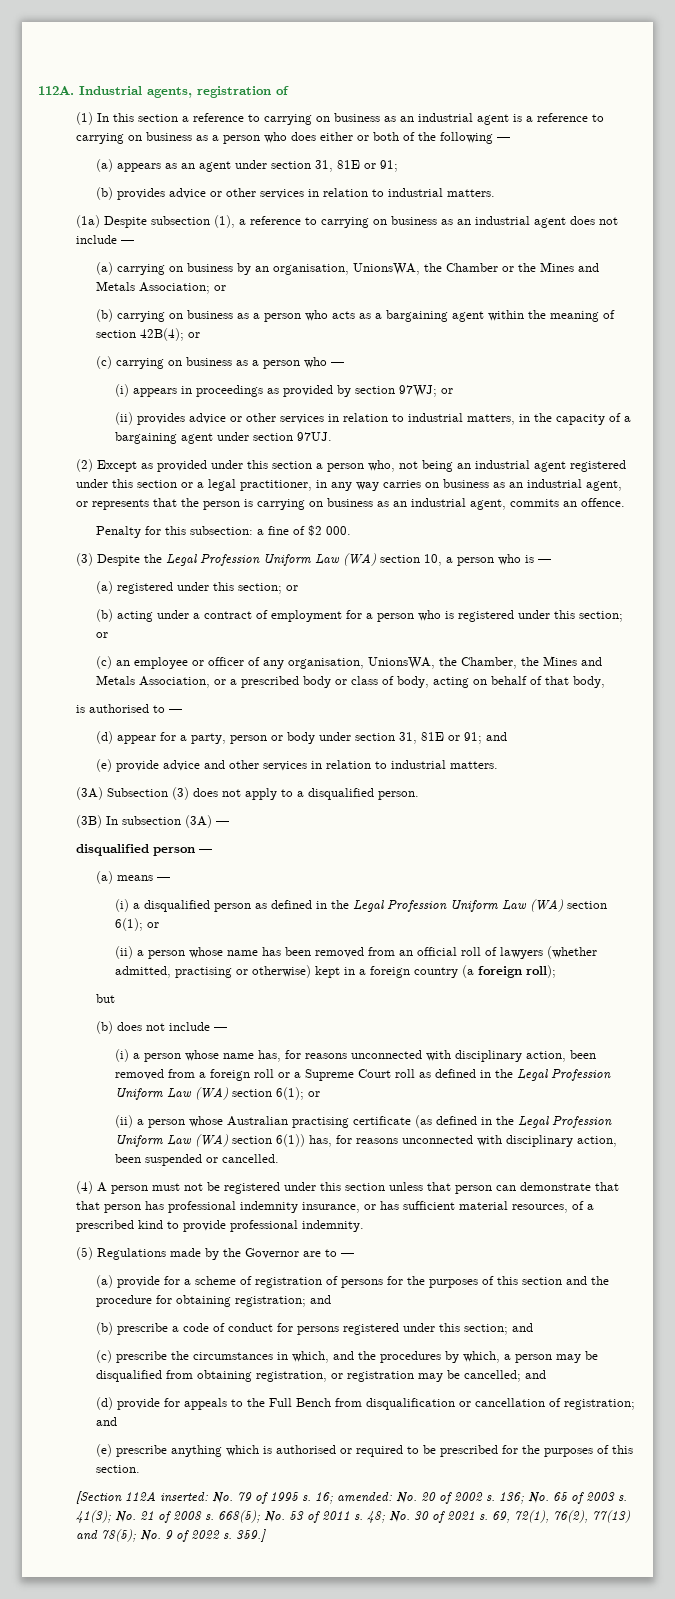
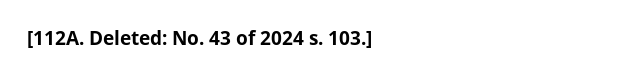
[38,86,289,98] [76,112,605,125] [76,132,511,144] [95,159,398,172] [95,187,495,200] [76,215,619,228] [76,235,135,244] [95,262,599,275] [95,281,226,294] [95,309,615,322] [95,328,200,341] [95,356,344,369] [114,384,453,397] [114,412,631,425] [114,432,332,444] [76,459,627,472] [76,479,623,491] [76,498,626,510] [95,525,351,538] [76,553,552,566] [95,581,298,594] [95,609,623,622] [95,632,108,638] [95,656,602,669] [95,675,605,688] [76,704,183,713] [95,731,507,744] [95,759,498,772] [76,787,420,800] [76,815,230,828] [76,844,213,856] [95,871,170,884] [114,899,607,912] [114,918,159,931] [114,946,597,959] [114,965,556,978] [95,994,115,1003] [95,1021,227,1034] [114,1049,596,1062] [114,1069,611,1081] [114,1087,320,1100] [114,1115,612,1128] [114,1134,617,1147] [114,1154,279,1166] [76,1181,620,1194] [76,1201,595,1213] [76,1220,365,1232] [76,1247,355,1260] [95,1275,609,1288] [95,1295,331,1307] [95,1322,533,1335] [95,1350,598,1363] [95,1370,546,1382] [95,1397,635,1410] [95,1417,117,1426] [95,1444,633,1457] [95,1465,140,1473] [76,1491,628,1504] [76,1510,631,1523] [76,1529,267,1542] 112A. Industrial agents, registration of // (1) In this section a reference to carrying on business as an industrial agent is a reference to carrying on business as a person who does either or both of the following — // (a) appears as an agent under section 31, 81E or 91; // (b) provides advice or other services in relation to industrial matters. // (1a) Despite subsection (1), a reference to carrying on business as an industrial agent does not include — // (a) carrying on business by an organisation, UnionsWA, the Chamber or the Mines and Metals Association; or // (b) carrying on business as a person who acts as a bargaining agent within the meaning of section 42B(4); or // (c) carrying on business as a person who — // (i) appears in proceedings as provided by section 97WJ; or // (ii) provides advice or other services in relation to industrial matters, in the capacity of a bargaining agent under section 97UJ. // (2) Except as provided under this section a person who, not being an industrial agent registered under this section or a legal practitioner, in any way carries on business as an industrial agent, or represents that the person is carrying on business as an industrial agent, commits an offence. // Penalty for this subsection: a fine of $2 000. // (3) Despite the Legal Profession Uniform Law (WA) section 10, a person who is — // (a) registered under this section; or // (b) acting under a contract of employment for a person who is registered under this section; or // (c) an employee or officer of any organisation, UnionsWA, the Chamber, the Mines and Metals Association, or a prescribed body or class of body, acting on behalf of that body, // is authorised to — // (d) appear for a party, person or body under section 31, 81E or 91; and // (e) provide advice and other services in relation to industrial matters. // (3A) Subsection (3) does not apply to a disqualified person. // (3B) In subsection (3A) — // disqualified person — // (a) means — // (i) a disqualified person as defined in the Legal Profession Uniform Law (WA) section 6(1); or // (ii) a person whose name has been removed from an official roll of lawyers (whether admitted, practising or otherwise) kept in a foreign country (a foreign roll); // but // (b) does not include — // (i) a person whose name has, for reasons unconnected with disciplinary action, been removed from a foreign roll or a Supreme Court roll as defined in the Legal Profession Uniform Law (WA) section 6(1); or // (ii) a person whose Australian practising certificate (as defined in the Legal Profession Uniform Law (WA) section 6(1)) has, for reasons unconnected with disciplinary action, been suspended or cancelled. // (4) A person must not be registered under this section unless that person can demonstrate that that person has professional indemnity insurance, or has sufficient material resources, of a prescribed kind to provide professional indemnity. // (5) Regulations made by the Governor are to — // (a) provide for a scheme of registration of persons for the purposes of this section and the procedure for obtaining registration; and // (b) prescribe a code of conduct for persons registered under this section; and // (c) prescribe the circumstances in which, and the procedures by which, a person may be disqualified from obtaining registration, or registration may be cancelled; and // (d) provide for appeals to the Full Bench from disqualification or cancellation of registration; and // (e) prescribe anything which is authorised or required to be prescribed for the purposes of this section. // [Section 112A inserted: No. 79 of 1995 s. 16; amended: No. 20 of 2002 s. 136; No. 65 of 2003 s. 41(3); No. 21 of 2008 s. 668(5); No. 53 of 2011 s. 48; No. 30 of 2021 s. 69, 72(1), 76(2), 77(13) and 78(5); No. 9 of 2022 s. 359.] -> [27,30,372,48] [112A. Deleted: No. 43 of 2024 s. 103.]

